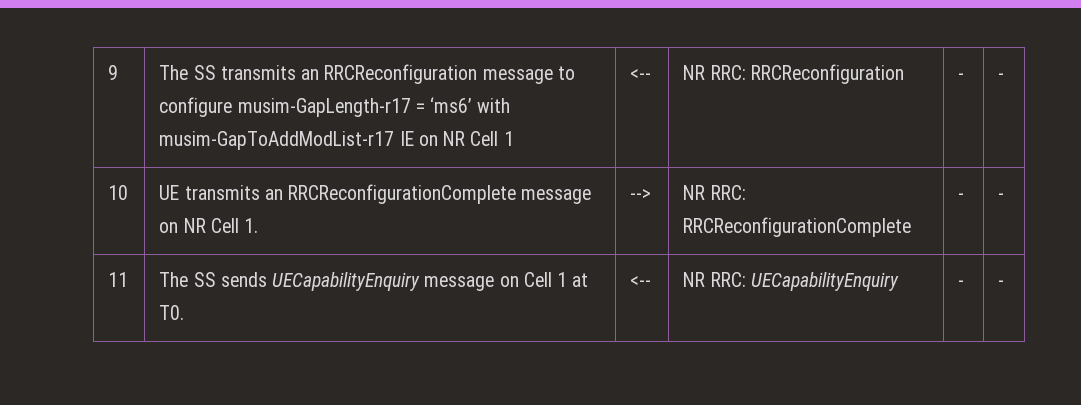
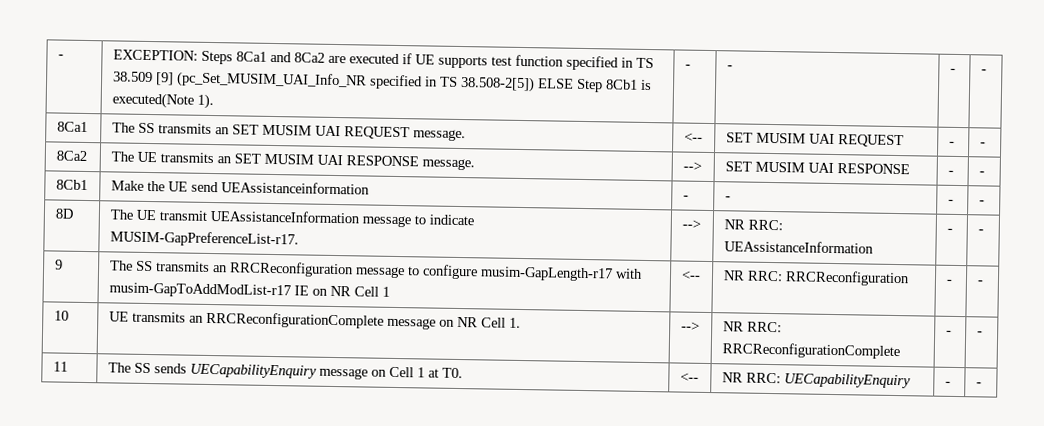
(108, 72) none -> [57,54,64,59] [112,49,654,71] [112,71,652,93] [111,92,214,110] [684,64,691,69] [726,65,733,70] [949,68,956,73] [980,69,987,74] [56,121,88,133] [111,122,466,142] [683,132,703,142] [725,132,904,148] [948,141,955,146] [979,142,986,147] [55,150,87,162] [110,151,475,171] [682,161,702,171] [724,161,910,175] [947,170,954,175] [978,171,985,176] [55,179,88,191] [110,180,370,195] [682,195,689,200] [724,196,731,201] [947,199,954,204] [978,200,985,205] [54,208,74,219] [109,209,474,228] [109,230,299,248] [681,219,701,229] [723,219,783,231] [723,240,874,254] [946,228,953,233] [977,229,984,234] - | EXCEPTION: Steps 8Ca1 and 8Ca2 are executed if UE supports test function specified in TS 38.509 [9] (pc_Set_MUSIM_UAI_Info_NR specified in TS 38.508-2[5]) ELSE Step 8Cb1 is executed(Note 1). | - | - | - | - // 8Ca1 | The SS transmits an SET MUSIM UAI REQUEST message. | <-- | SET MUSIM UAI REQUEST | - | - // 8Ca2 | The UE transmits an SET MUSIM UAI RESPONSE message. | --> | SET MUSIM UAI RESPONSE | - | - // 8Cb1 | Make the UE send UEAssistanceinformation | - | - | - | - // 8D | The UE transmit UEAssistanceInformation message to indicate MUSIM-GapPreferenceList-r17. | --> | NR RRC: UEAssistanceInformation | - | - //
[415,97,473,113] = ‘ms6’ -> (613, 274) none

